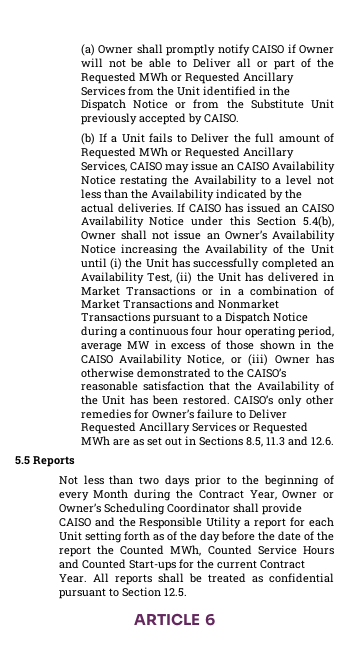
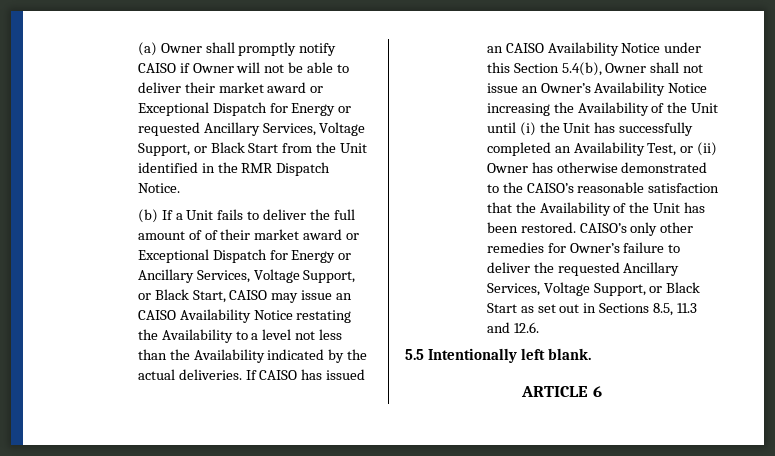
[193,58,334,70] [80,72,294,84] [80,86,125,96] Deliver all or part of the Requested MWh or Requested Ancillary Services -> [137,82,324,93] [137,102,352,116] [137,122,366,136] [137,142,279,156] deliver their market award or Exceptional Dispatch for Energy or requested Ancillary Services, Voltage Support, or Black Start
[80,99,334,111] [80,113,239,125] Dispatch Notice or from the Substitute Unit previously accepted by CAISO. -> [241,162,331,176] [137,183,180,193] RMR Dispatch Notice.
[191,133,230,143] Deliver -> [263,209,307,220] deliver
[80,147,294,159] [80,161,127,172] Requested MWh or Requested Ancillary Services, -> [204,229,360,240] [137,249,352,263] [137,269,356,283] [137,289,226,303] of their market award or Exceptional Dispatch for Energy or Ancillary Services, Voltage Support, or Black Start,
[176,272,334,284] [80,286,334,296] [80,299,279,309] [80,312,308,324] [80,326,334,338] [80,340,334,352] [80,354,269,366] (ii) the Unit has delivered in Market Transactions or in a combination of Market Transactions and Nonmarket Transactions pursuant to a Dispatch Notice during a continuous four hour operating period, average MW in excess of those shown in the CAISO Availability Notice, or (iii) -> [680,142,718,156] or (ii)
[248,409,287,419] [80,422,308,434] [80,436,130,446] Deliver Requested Ancillary Services or Requested MWh are -> [486,262,680,276] [486,282,701,296] [486,303,517,313] deliver the requested Ancillary Services, Voltage Support, or Black Start
[33,456,75,467] [58,475,334,487] [58,489,334,501] [58,503,302,515] [58,517,335,529] [58,531,334,543] [58,545,334,557] [58,559,305,571] [58,573,335,585] [58,587,187,599] Reports // Not less than two days prior to the beginning of every Month during the Contract Year, Owner or Owner’s Scheduling Coordinator shall provide CAISO and the Responsible Utility a report for each Unit setting forth as of the day before the date of the report the Counted MWh, Counted Service Hours and Counted Start-ups for the current Contract Year. All reports shall be treated as confidential pursuant to Section 12.5. -> [427,348,591,363] Intentionally left blank.

